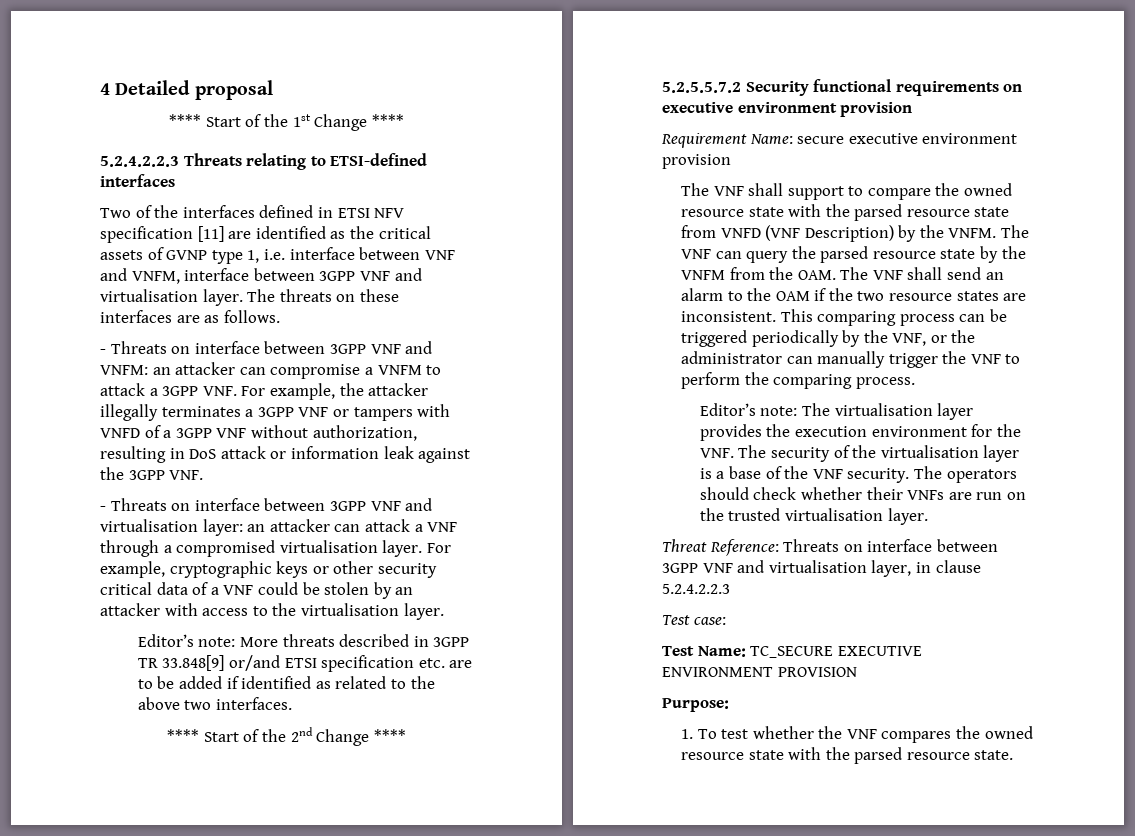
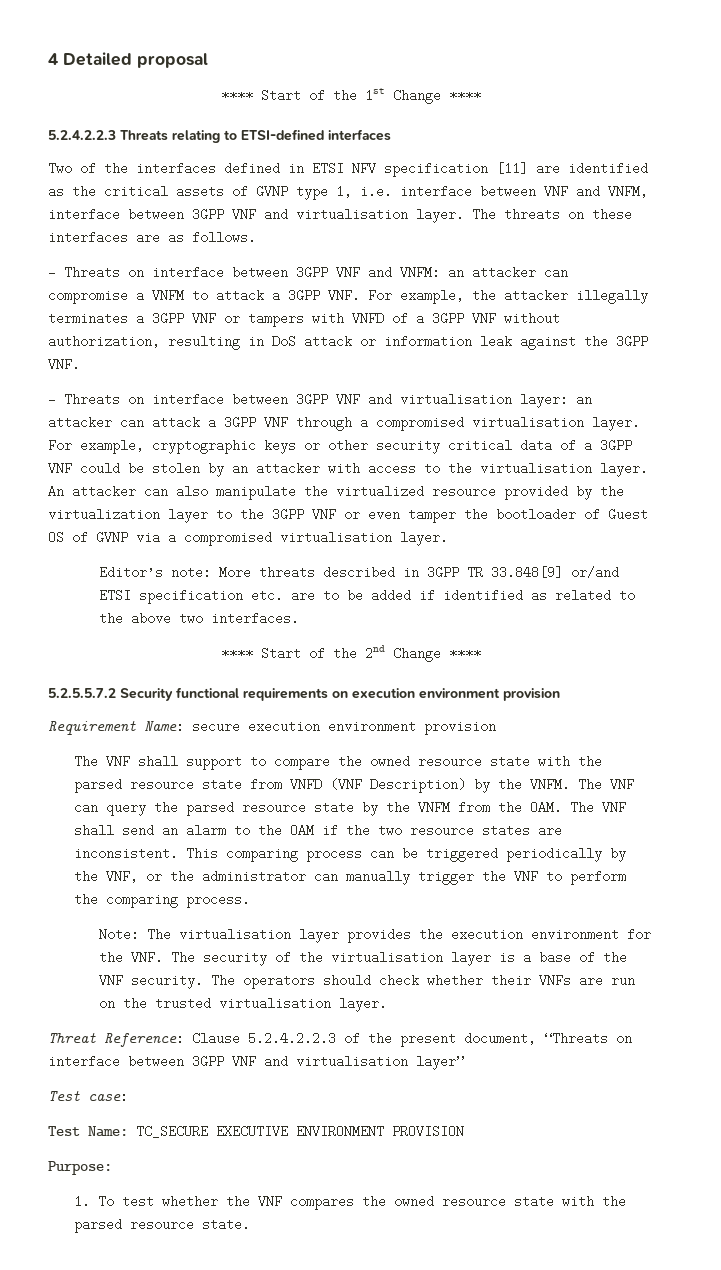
(423, 528) none -> [224,416,256,429] 3GPP
(219, 591) none -> [600,439,632,452] 3GPP
(444, 611) none -> [48,485,624,500] [48,508,648,523] [48,531,448,546] An attacker can also manipulate the virtualized resource provided by the virtualization layer to the 3GPP VNF or even tamper the bootloader of Guest OS of GVNP via a compromised virtualisation layer.
[662,102,733,113] executive -> [352,688,415,699] execution
[848,133,918,144] executive -> [248,720,320,733] execution
[699,403,798,416] Editor’s note: -> [99,928,140,941] Note:
[783,539,998,552] [662,560,981,577] [662,584,730,594] Threats on interface between 3GPP VNF and virtualisation layer, in clause 5.2.4.2.2.3 -> [192,1032,632,1047] [48,1055,464,1070] Clause 5.2.4.2.2.3 of the present document, “Threats on interface between 3GPP VNF and virtualisation layer”

